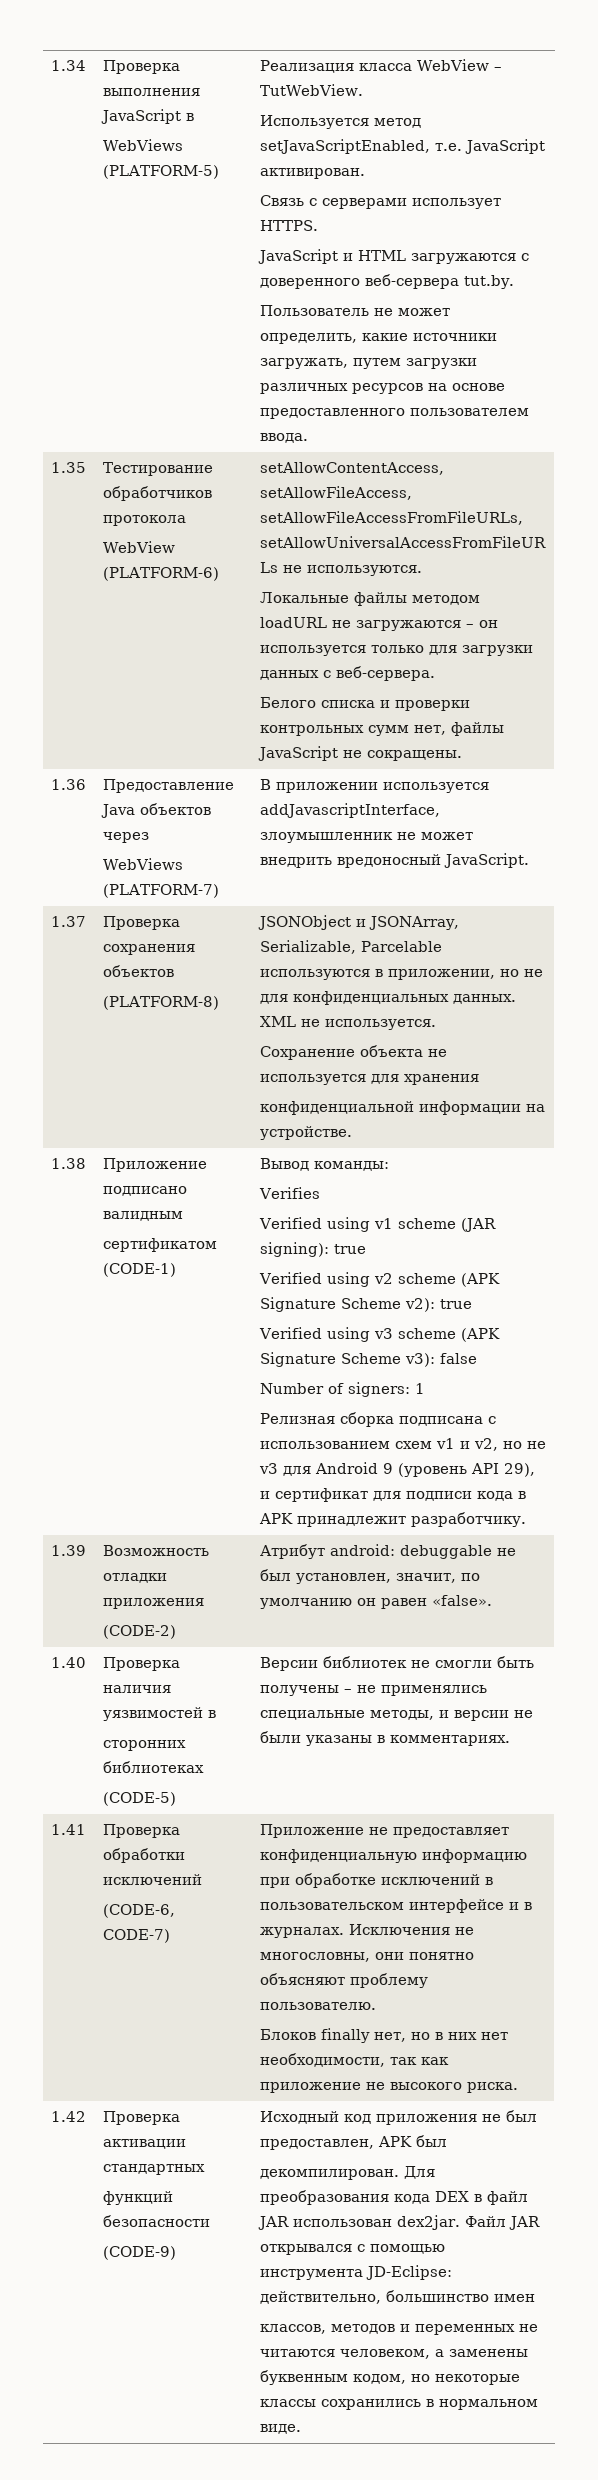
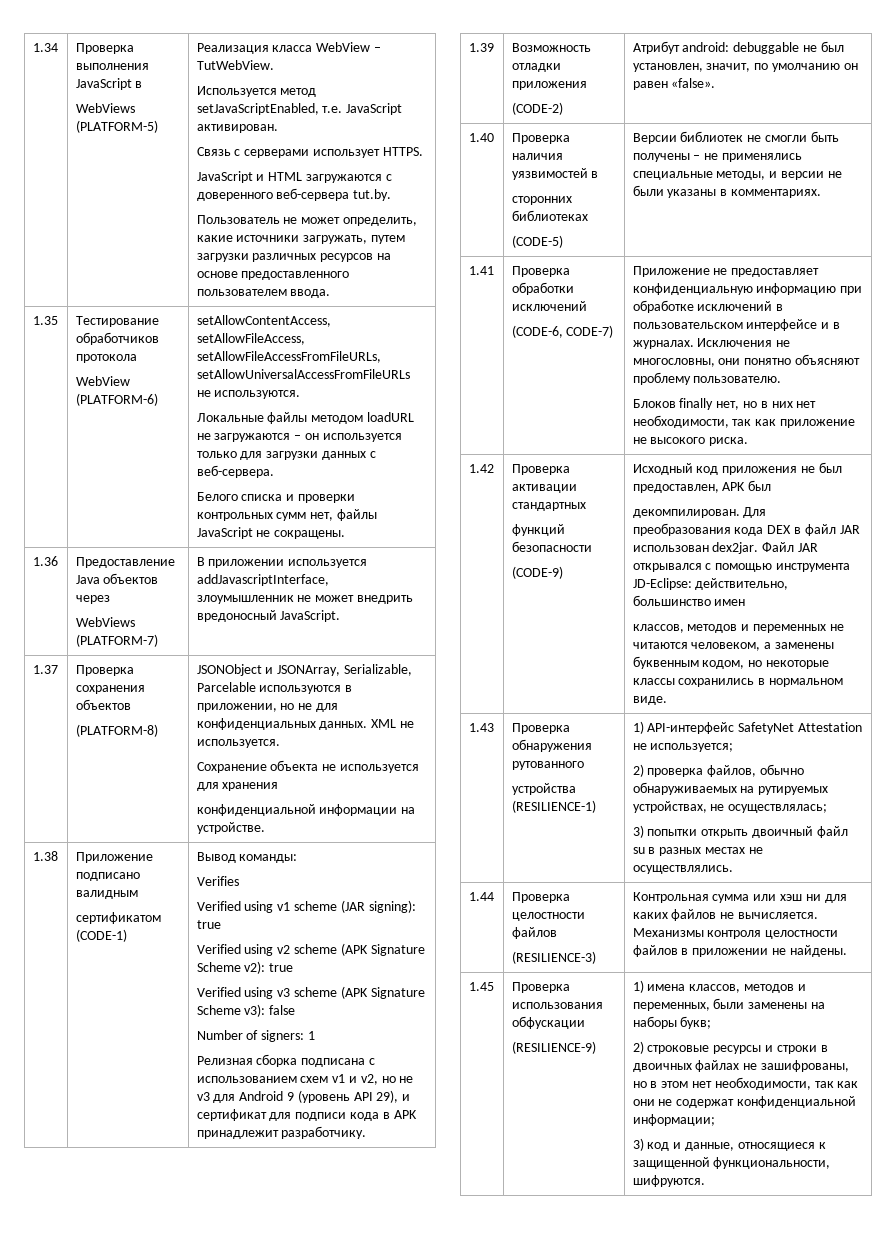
(302, 2429) none -> [468,723,494,732] [511,723,570,734] [511,739,592,752] [511,761,584,770] [511,783,576,795] [511,800,596,813] [632,721,862,734] [632,743,734,752] [632,764,804,777] [632,782,829,795] [632,801,828,813] [632,825,848,838] [632,847,763,856] [632,865,733,874] [468,892,494,901] [511,892,570,903] [511,912,585,921] [511,927,557,939] [511,951,596,964] [632,892,847,903] [632,909,818,921] [632,928,839,939] [632,945,847,957] [468,982,494,991] [511,982,570,993] [511,1002,603,1009] [511,1016,585,1029] [511,1041,596,1054] [632,980,806,993] [632,998,825,1011] [632,1016,712,1029] [632,1041,828,1054] [632,1060,849,1072] [632,1077,859,1090] [632,1096,856,1108] [632,1114,715,1126] [632,1138,826,1151] [632,1157,831,1169] [632,1175,705,1187] // 1.43 | Проверка обнаружения рутованного // устройства (RESILIENCE-1) | 1) API-интерфейс SafetyNet Attestation не используется; // 2) проверка файлов, обычно обнаруживаемых на рутируемых устройствах, не осуществлялась; // 3) попытки открыть двоичный файл su в разных местах не осуществлялись. // 1.44 | Проверка целостности файлов // (RESILIENCE-3) | Контрольная сумма или хэш ни для каких файлов не вычисляется. Механизмы контроля целостности файлов в приложении не найдены. // 1.45 | Проверка использования обфускации // (RESILIENCE-9) | 1) имена классов, методов и переменных, были заменены на наборы букв; // 2) строковые ресурсы и строки в двоичных файлах не зашифрованы, но в этом нет необходимости, так как они не содержат конфиденциальной информации; // 3) код и данные, относящиеся к защищенной функциональности, шифруются.

